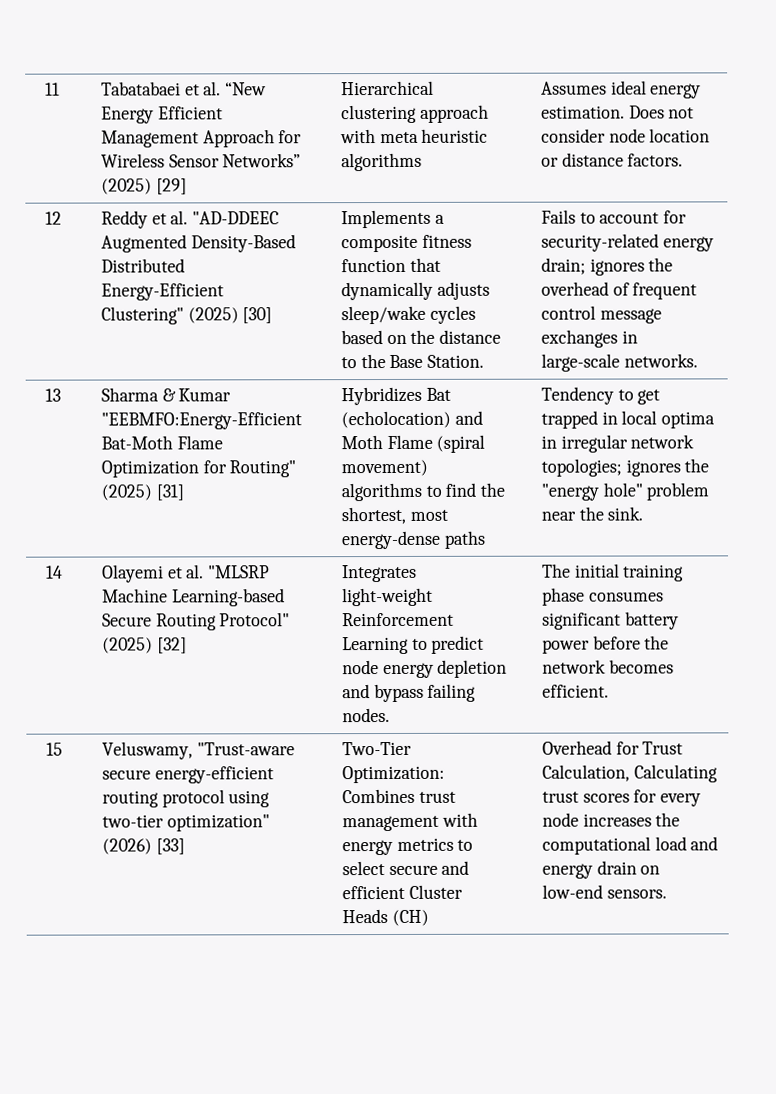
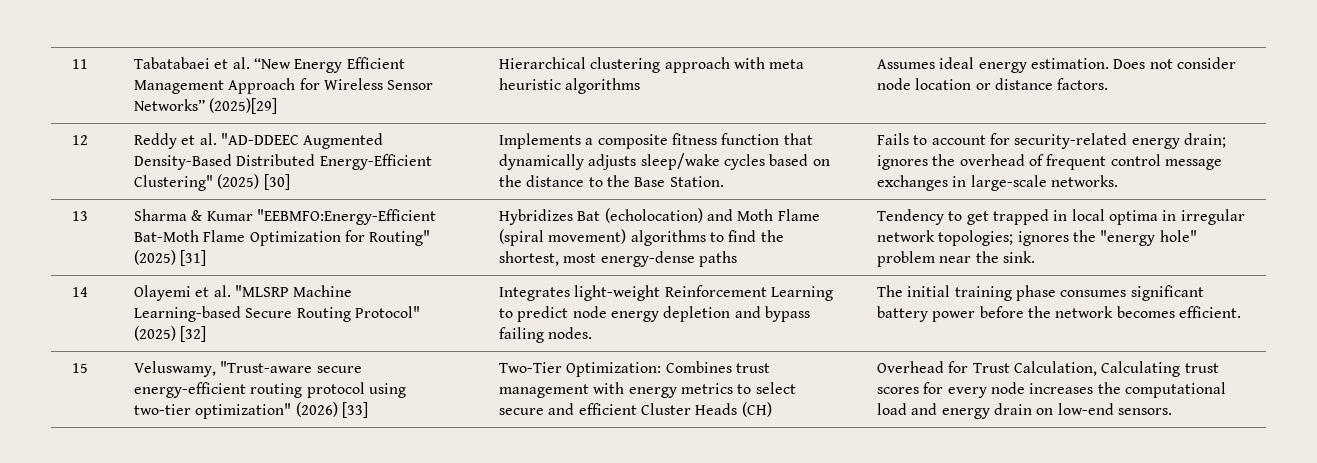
[100,178,187,195] (2025) [29] -> [209,98,278,114] (2025)[29]

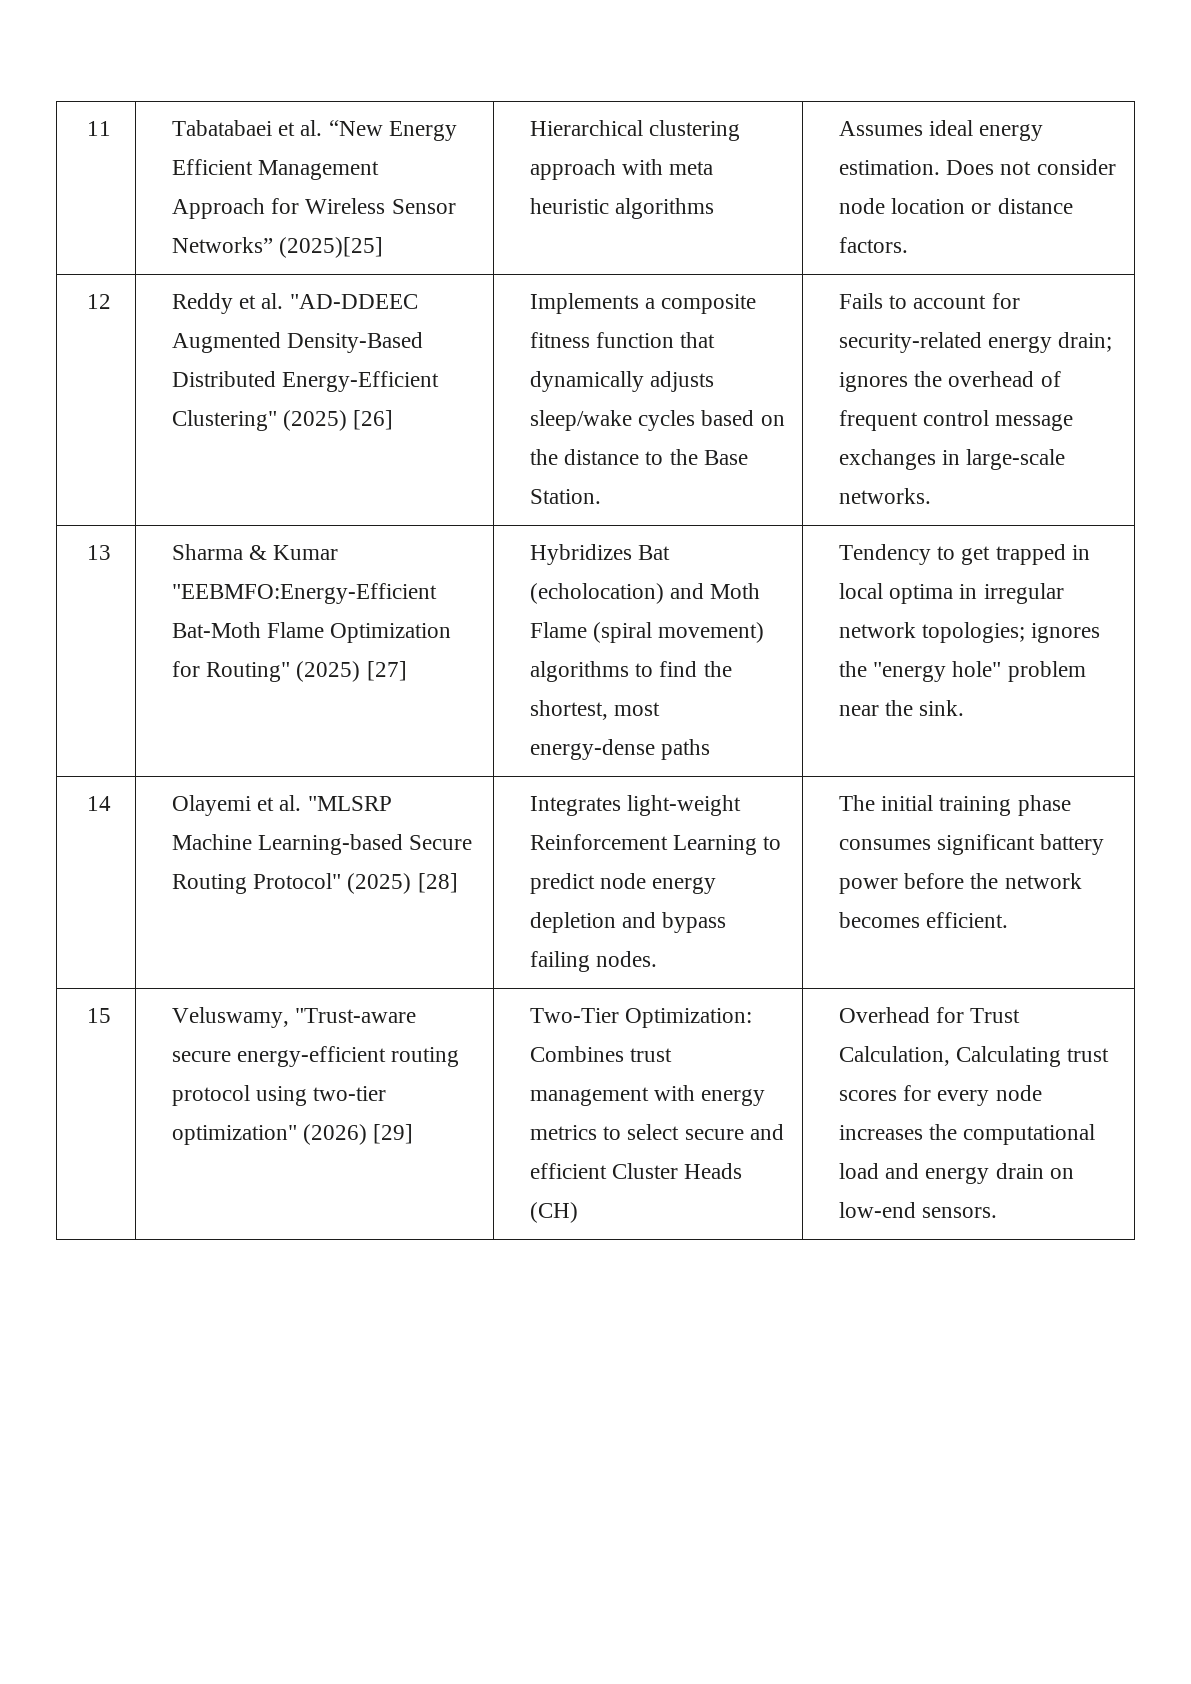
[209,98,278,114] (2025)[29] -> [279,237,384,258] (2025)[25]
[263,174,290,190] [30] -> [353,410,394,430] [26]
[180,250,207,266] [31] -> [366,661,407,681] [27]
[180,326,207,342] [32] -> [417,873,458,893] [28]
[341,402,368,418] [33] -> [373,1124,414,1144] [29]

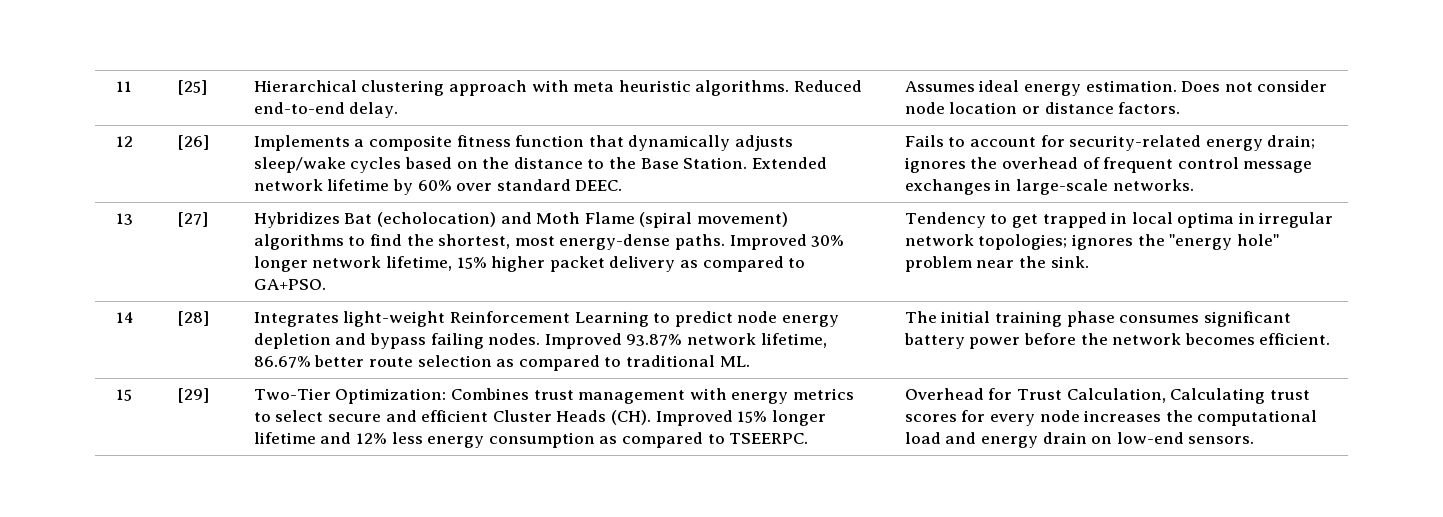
[172,120,457,141] [172,159,380,180] [172,198,456,219] [172,237,384,258] Tabatabaei et al. “New Energy Efficient Management Approach for Wireless Sensor Networks” (2025)[25] -> [178,80,208,95] [25]
[615,198,715,219] algorithms -> [695,80,862,96] [253,102,399,118] algorithms. Reduced end-to-end delay.
[172,293,418,314] [172,332,424,353] [172,371,440,392] [172,410,348,431] Reddy et al. "AD-DDEEC Augmented Density-Based Distributed Energy-Efficient Clustering" (2025) -> (134, 141) none
(602, 496) none -> [751,157,827,169] [253,179,623,195] Extended network lifetime by 60% over standard DEEC.
[172,544,339,560] [172,583,438,604] [172,622,452,643] [172,661,361,682] Sharma & Kumar "EEBMFO:Energy-Efficient Bat-Moth Flame Optimization for Routing" (2025) -> (134, 219) none
[661,739,711,760] paths -> [674,234,845,250] [253,256,806,272] [253,279,326,290] paths. Improved 30% longer network lifetime, 15% higher packet delivery as compared to GA+PSO.
[172,795,392,816] [172,834,473,855] [172,873,412,894] Olayemi et al. "MLSRP Machine Learning-based Secure Routing Protocol" (2025) -> (135, 317) none
(658, 959) none -> [544,333,827,349] [253,355,750,371] Improved 93.87% network lifetime, 86.67% better route selection as compared to traditional ML.
[172,1007,417,1028] [172,1046,460,1067] [172,1085,387,1106] [172,1124,368,1145] Veluswamy, "Trust-aware secure energy-efficient routing protocol using two-tier optimization" (2026) -> (133, 395) none
[530,1202,579,1223] (CH) -> [610,410,826,426] [253,432,809,448] (CH). Improved 15% longer lifetime and 12% less energy consumption as compared to TSEERPC.

